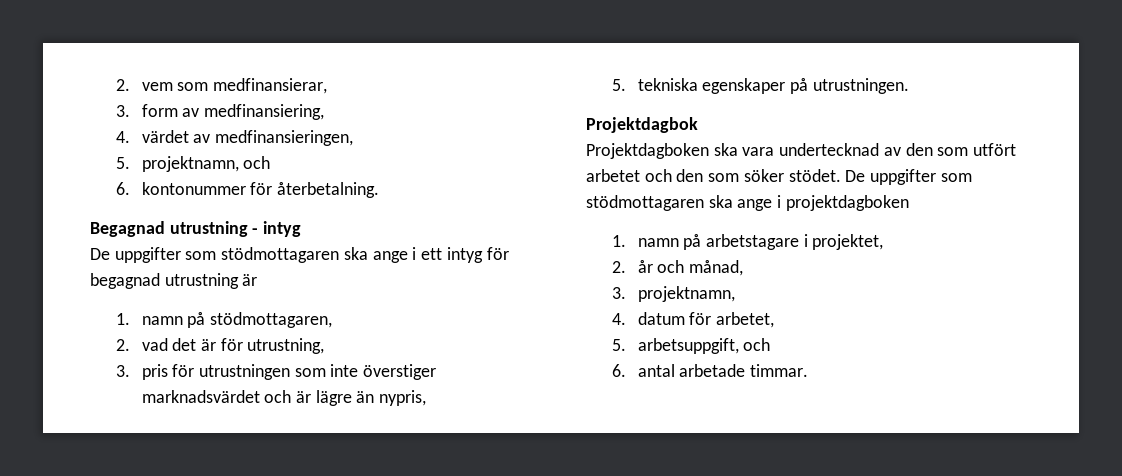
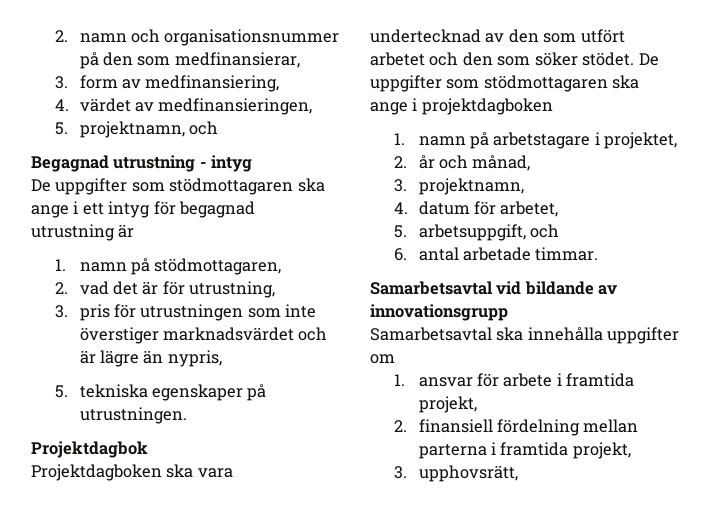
[115,79,173,91] 2. vem -> [55,29,340,46] [79,52,134,69] 2. namn och organisationsnummer på den
[115,182,379,198] // 6. kontonummer för återbetalning. -> (219, 128) none
(808, 370) none -> [370,281,618,295] [370,304,508,321] [370,327,680,344] [370,354,395,364] [394,373,635,387] [418,396,477,413] [394,419,639,436] [418,442,631,459] [394,465,518,482] // Samarbetsavtal vid bildande av innovationsgrupp // Samarbetsavtal ska innehålla uppgifter om // 1. ansvar för arbete i framtida projekt, // 2. finansiell fördelning mellan parterna i framtida projekt, // 3. upphovsrätt,

